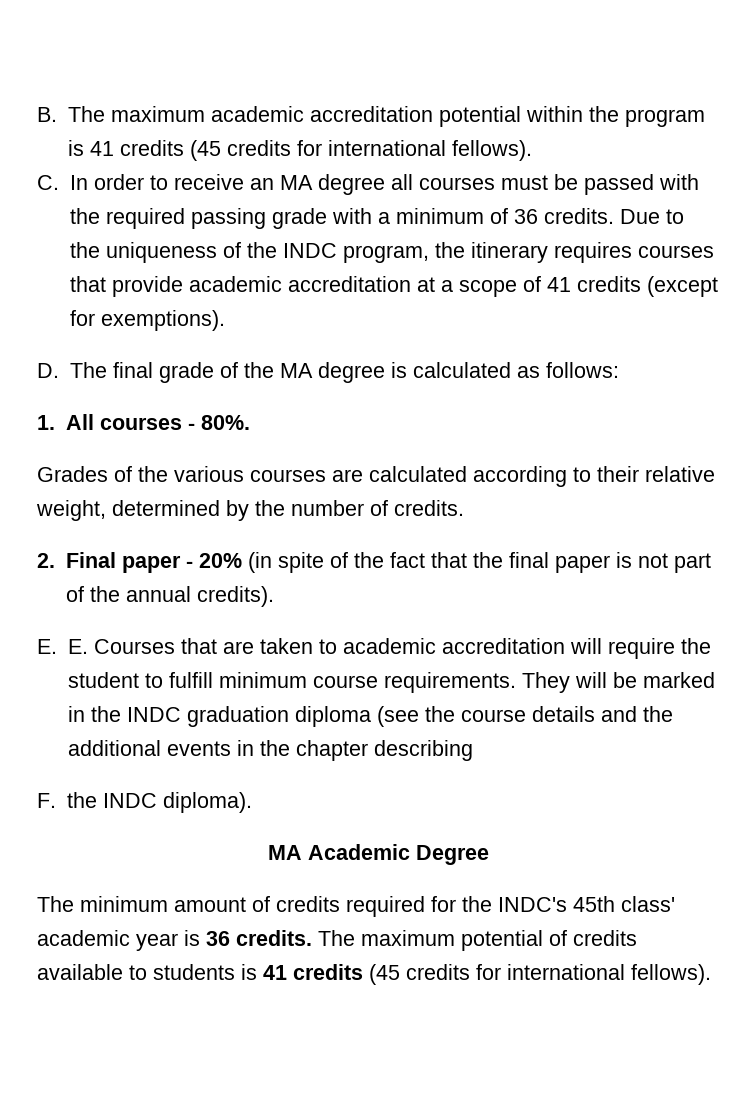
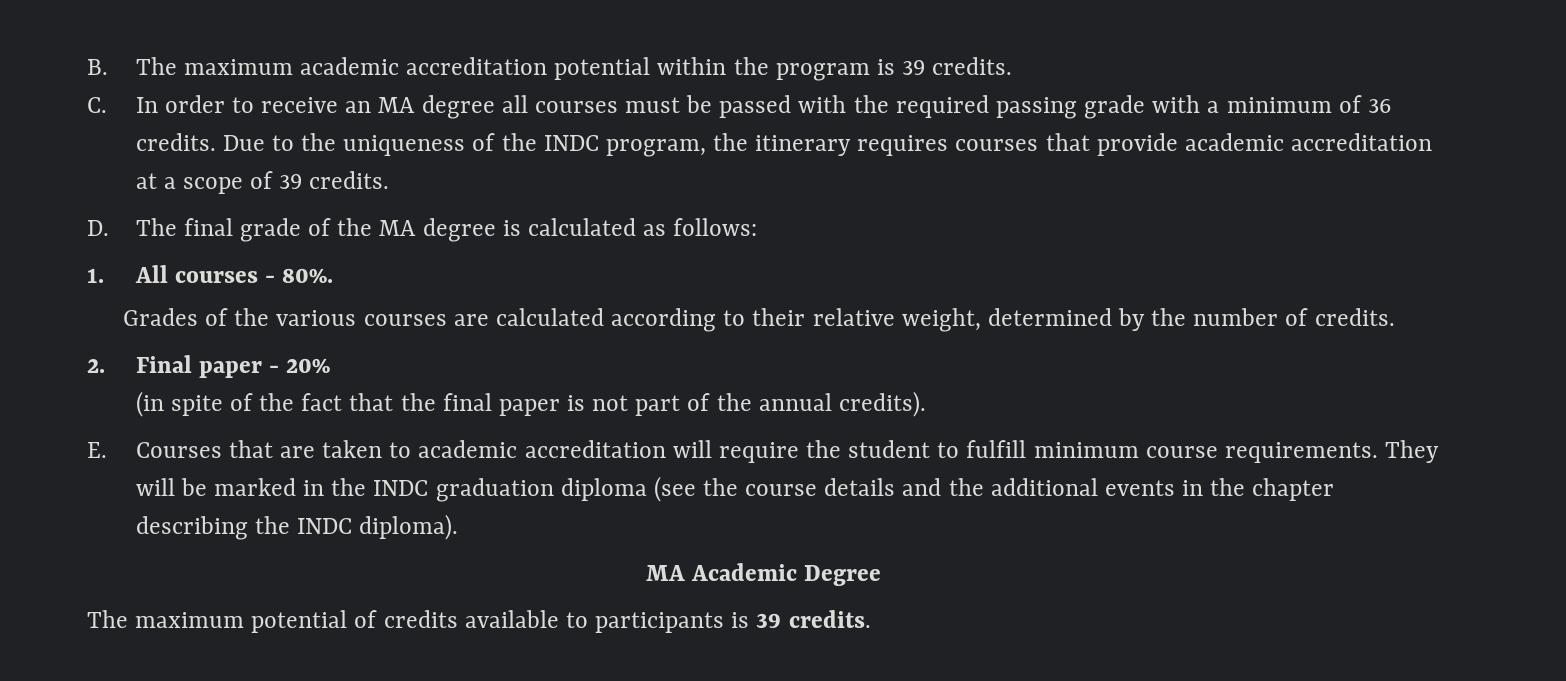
[89,140,532,161] 41 credits (45 credits for international fellows). -> [902,57,1013,75] 39 credits.
[546,276,718,297] [69,310,225,331] 41 credits (except for exemptions). -> [279,171,390,189] 39 credits.
(242, 560) none -> (331, 365) //
[67,639,88,654] E. -> (107, 450) none
[37,793,56,808] // F. -> (248, 528) none
[80,896,675,917] [37,930,355,951] minimum amount of credits required for the INDC's 45th class' academic year is 36 credits. The -> (128, 619) none
[153,964,711,985] students is 41 credits (45 credits for international fellows). -> [595,610,871,633] participants is 39 credits.

